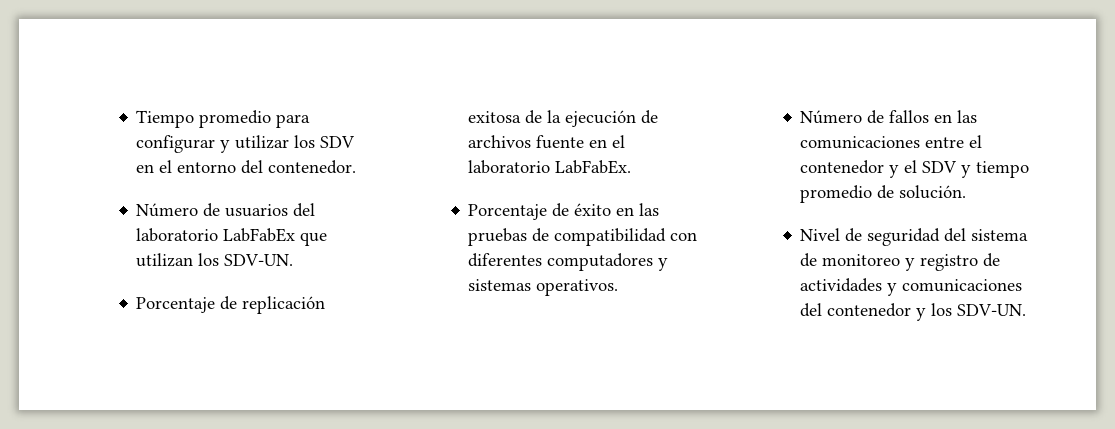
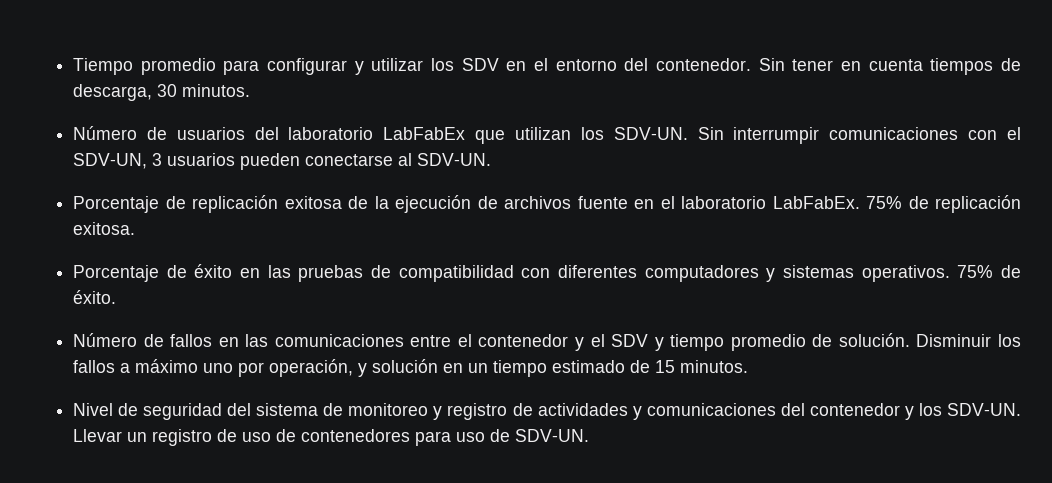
(357, 167) none -> [758,58,1021,75] [73,84,251,101] Sin tener en cuenta tiempos de descarga, 30 minutos.
(294, 260) none -> [697,127,1021,144] [73,153,492,170] Sin interrumpir comunicaciones con el SDV-UN, 3 usuarios pueden conectarse al SDV-UN.
(632, 167) none -> [866,195,1021,213] [73,222,136,235] 75% de replicación exitosa.
(619, 287) none -> [957,265,1021,278] [73,290,117,304] 75% de éxito.
(967, 192) none -> [916,334,1022,347] [73,359,749,377] Disminuir los fallos a máximo uno por operación, y solución en un tiempo estimado de 15 minutos.
(1027, 310) none -> [73,429,590,446] Llevar un registro de uso de contenedores para uso de SDV-UN.

